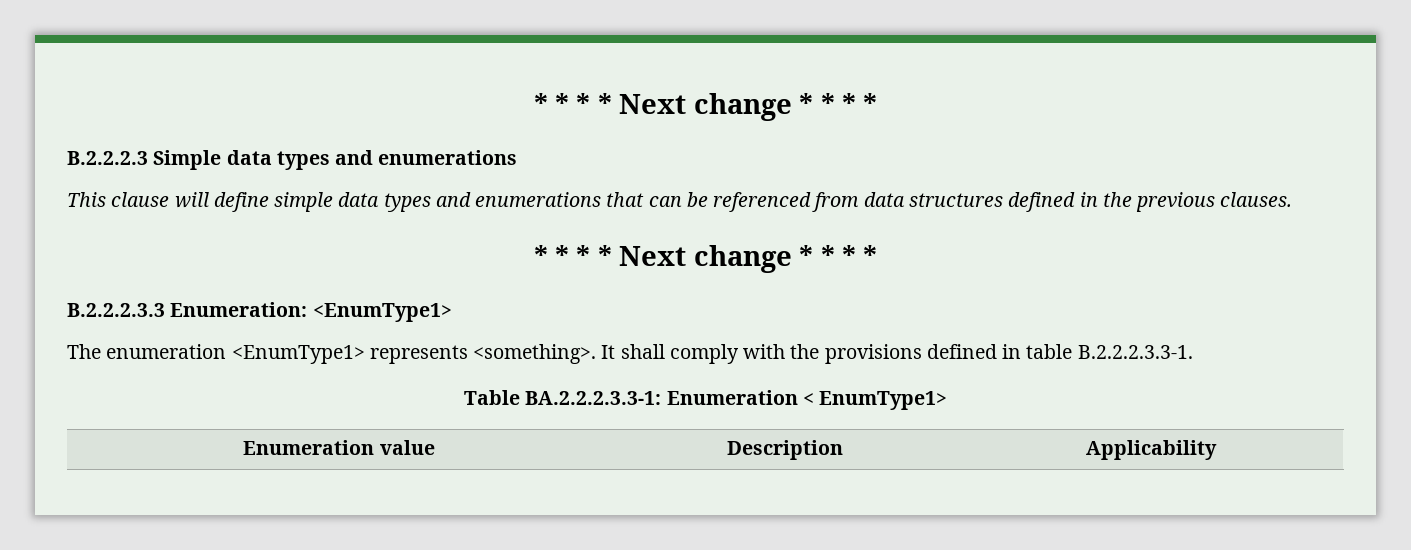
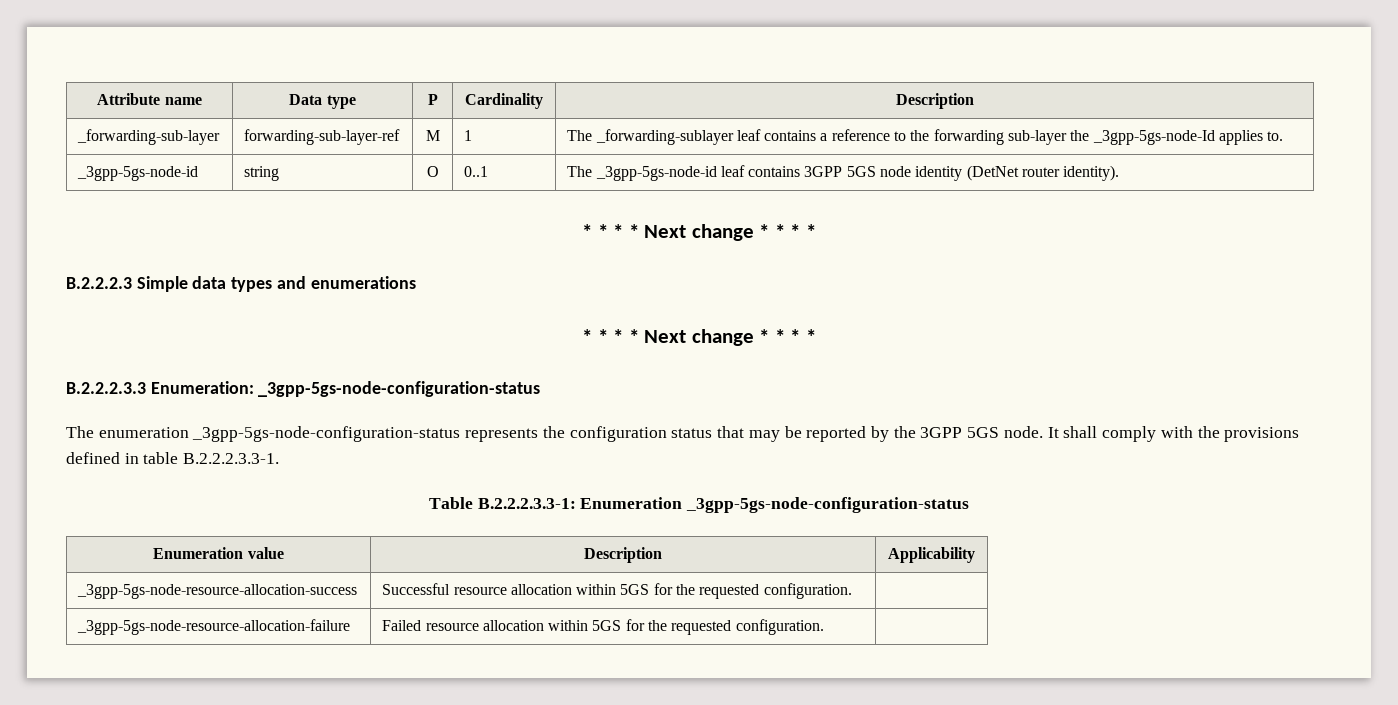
(533, 103) none -> [97,93,202,105] [289,94,356,109] [427,94,438,105] [465,93,543,109] [895,93,974,109] [77,129,221,145] [244,129,401,145] [425,130,440,141] [464,130,473,141] [567,129,1284,145] [77,166,199,181] [244,166,280,181] [426,166,439,177] [464,166,489,177] [567,165,1120,181] Attribute name | Data type | P | Cardinality | Description // _forwarding-sub-layer | forwarding-sub-layer-ref | M | 1 | The _forwarding-sublayer leaf contains a reference to the forwarding sub-layer the _3gpp-5gs-node-Id applies to. // _3gpp-5gs-node-id | string | O | 0..1 | The _3gpp-5gs-node-id leaf contains 3GPP 5GS node identity (DetNet router identity). //
[67,192,1293,212] // This clause will define simple data types and enumerations that can be referenced from data structures defined in the previous clauses. -> (416, 282) none
[312,303,452,322] <EnumType1> -> [258,381,541,397] _3gpp-5gs-node-configuration-status
[231,344,597,364] <EnumType1> represents <something>. -> [192,426,1043,442] _3gpp-5gs-node-configuration-status represents the configuration status that may be reported by the 3GPP 5GS node.
[525,390,948,410] BA.2.2.2.3.3-1: Enumeration < EnumType1> -> [477,497,970,513] B.2.2.2.3.3-1: Enumeration _3gpp-5gs-node-configuration-status
(1217, 450) none -> [77,584,358,599] [382,583,852,599] [77,619,351,635] [382,619,824,635] // _3gpp-5gs-node-resource-allocation-success | Successful resource allocation within 5GS for the requested configuration. | // _3gpp-5gs-node-resource-allocation-failure | Failed resource allocation within 5GS for the requested configuration. |

